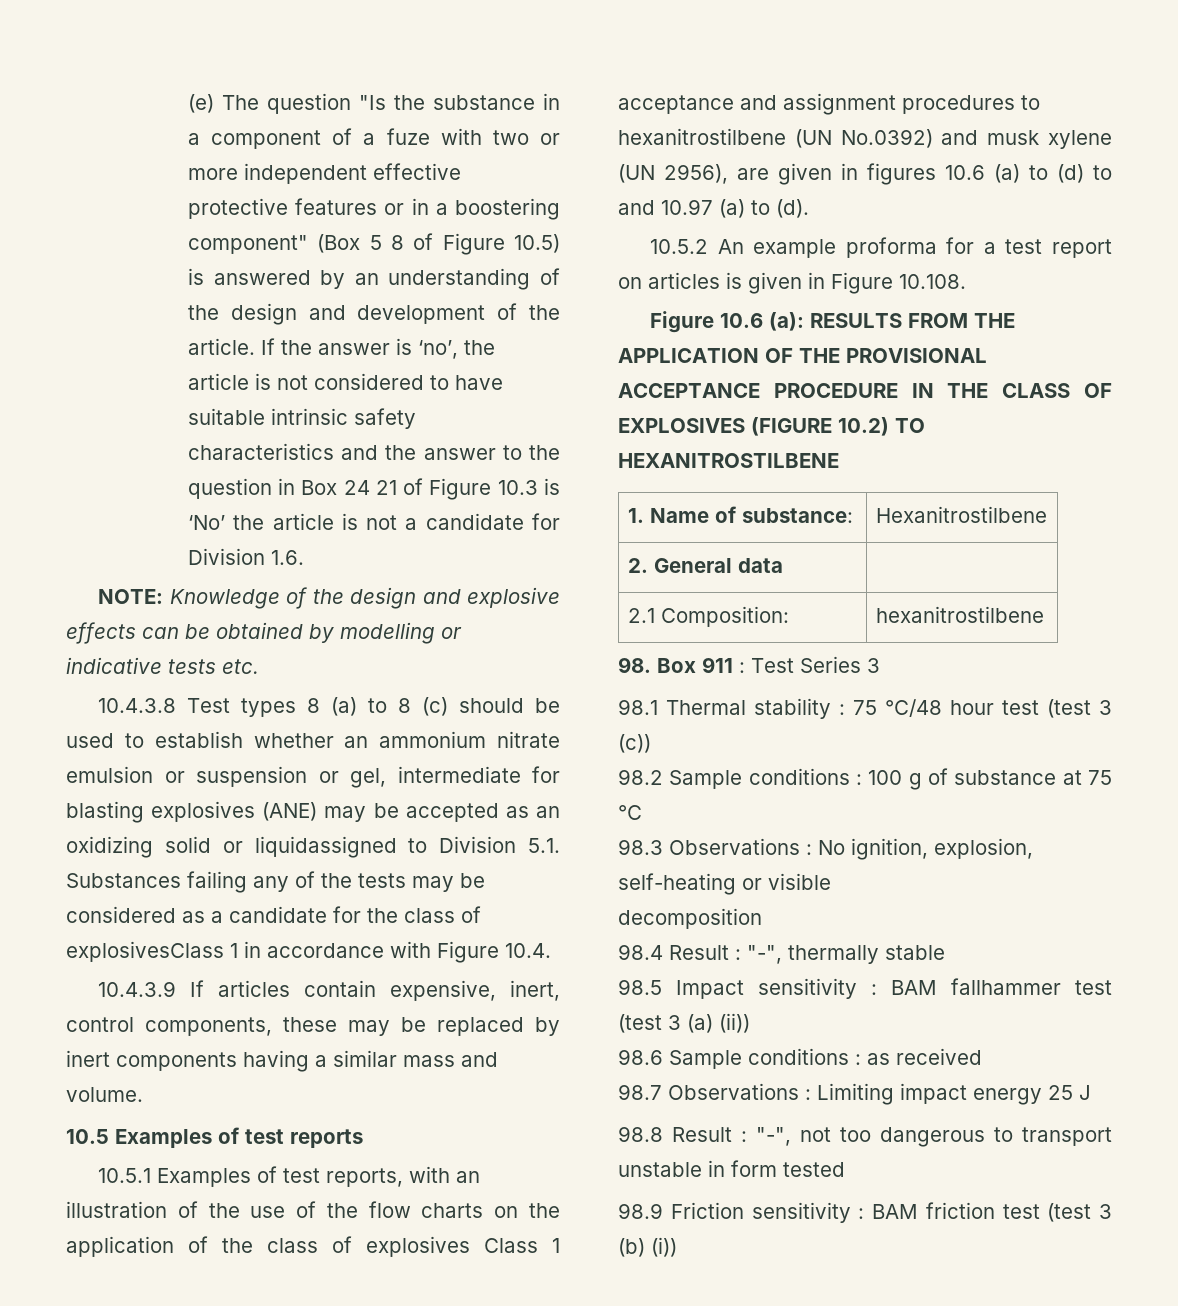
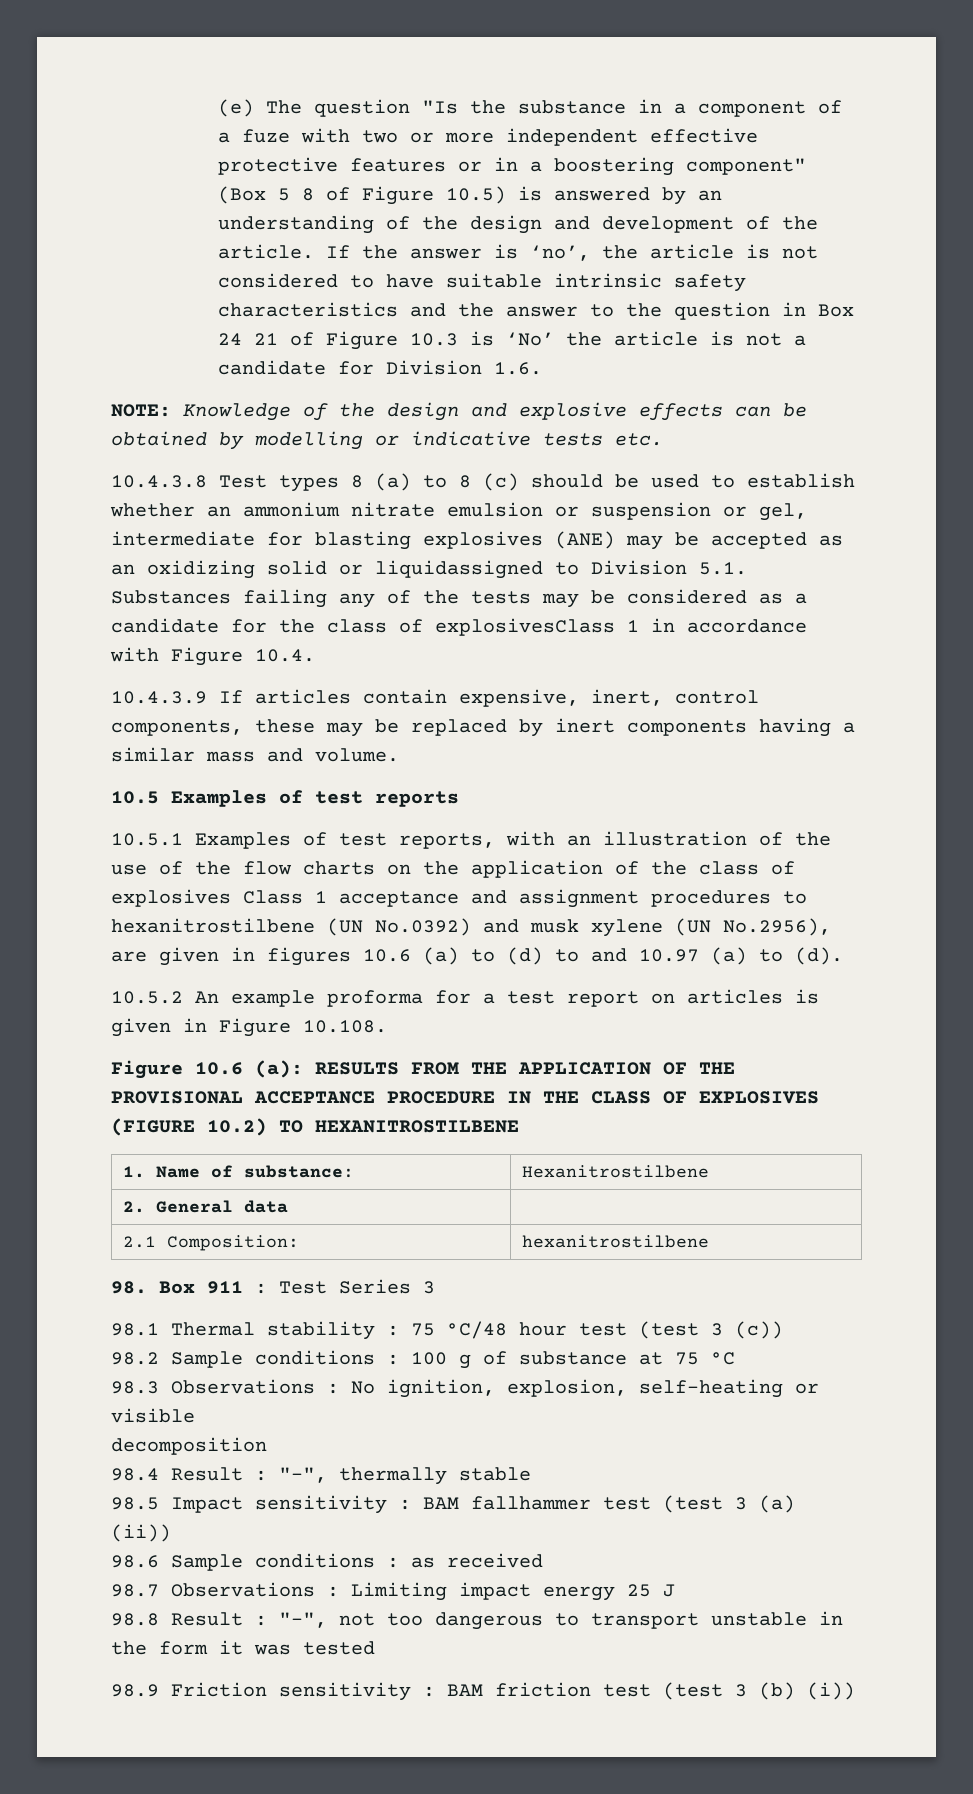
[664,164,728,184] 2956), -> [723,918,831,936] No.2956),
[731,1160,777,1177] form -> [111,1640,291,1655] the form it was

